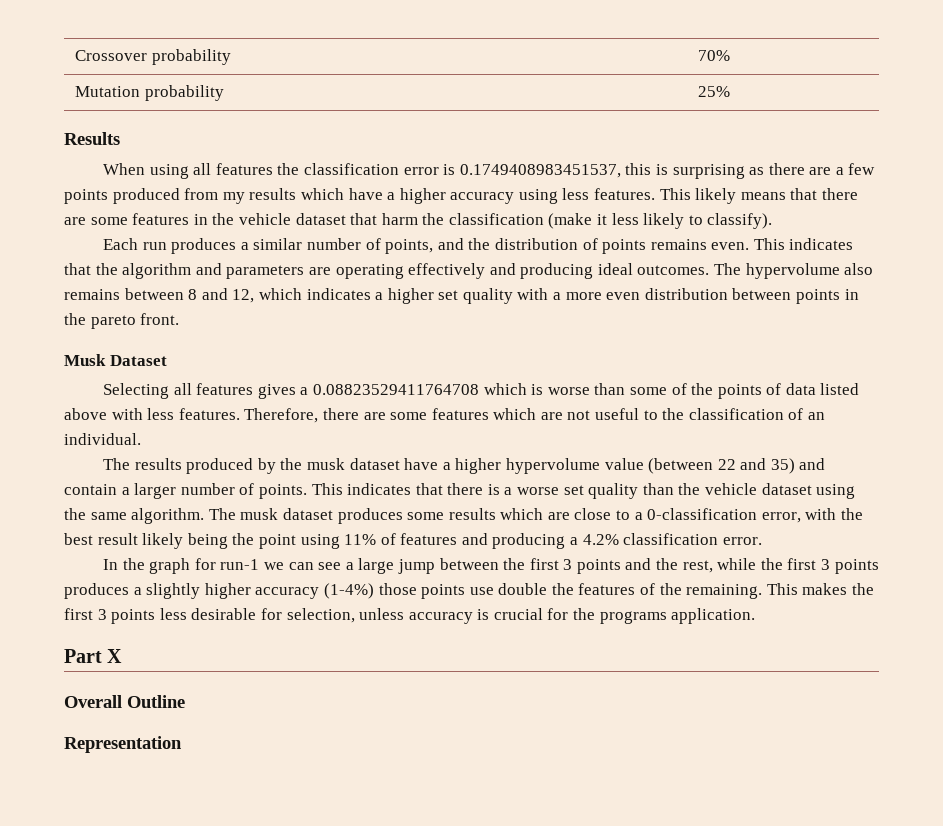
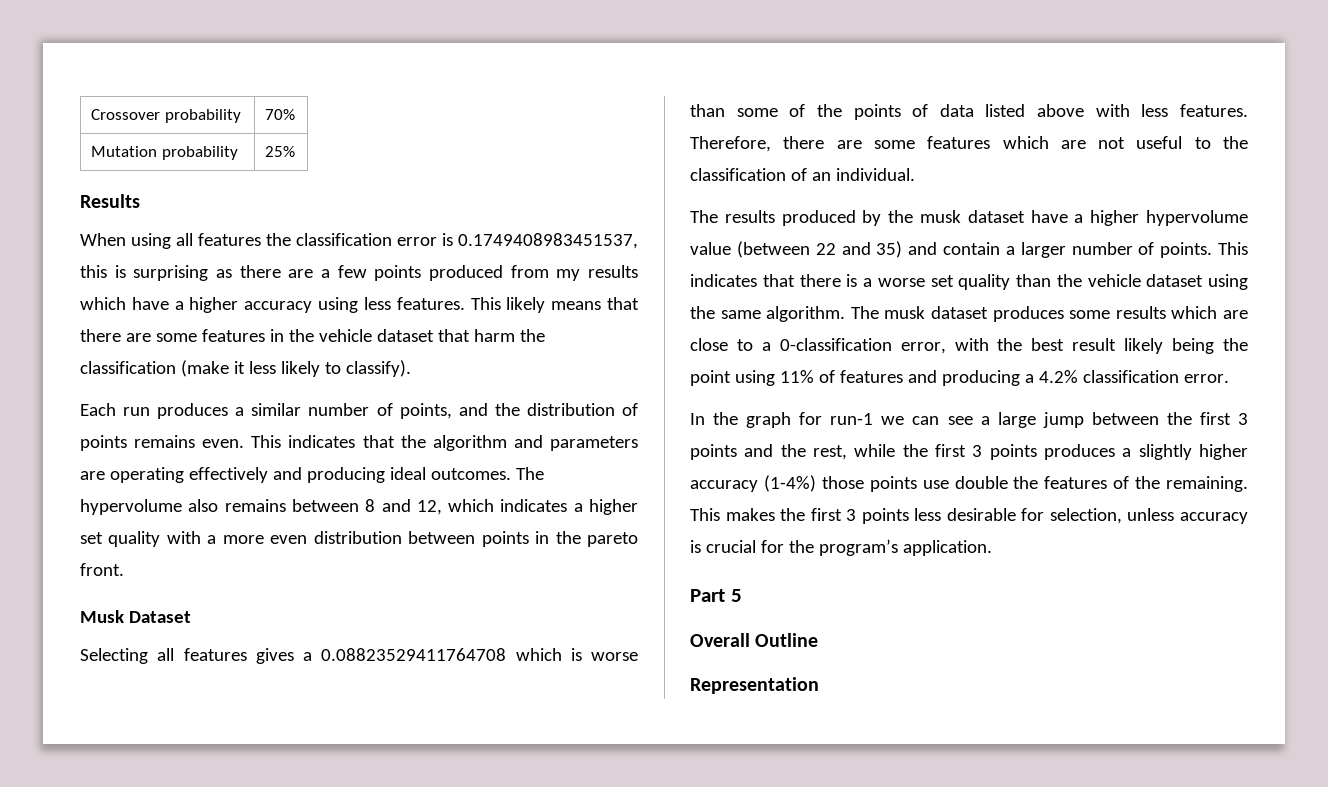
[599,611,667,624] programs -> [818,539,898,556] program’s
[107,649,123,663] X -> [730,589,742,602] 5

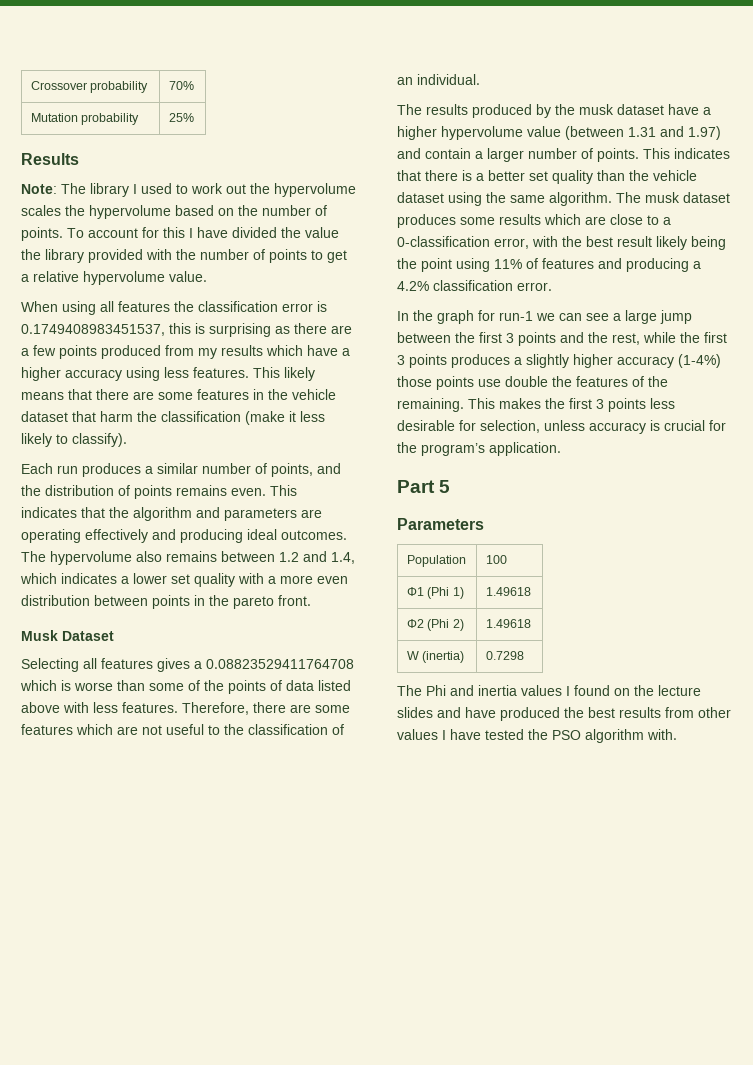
(140, 201) none -> [21,183,356,197] [21,205,327,219] [21,227,339,241] [21,249,347,263] [21,271,207,285] // Note: The library I used to work out the hypervolume scales the hypervolume based on the number of points. To account for this I have divided the value the library provided with the number of points to get a relative hypervolume value.
[365,499,442,515] 8 and 12, -> [279,551,355,564] 1.2 and 1.4,
[589,499,638,515] higher -> [133,573,167,584] lower
[815,241,903,258] 22 and 35) -> [628,126,721,140] 1.31 and 1.97)
[877,278,925,287] worse -> [488,170,525,181] better
[690,633,819,647] [690,677,819,694] Overall Outline // Representation -> [397,518,484,530] [406,555,466,567] [485,555,507,564] [406,587,464,599] [485,587,531,596] [406,619,464,631] [485,619,531,628] [406,651,465,663] [485,651,524,660] [397,685,701,696] [397,707,731,721] [397,729,677,743] Parameters // Population | 100 // Φ1 (Phi 1) | 1.49618 // Φ2 (Phi 2) | 1.49618 // W (inertia) | 0.7298 // The Phi and inertia values I found on the lecture slides and have produced the best results from other values I have tested the PSO algorithm with.

